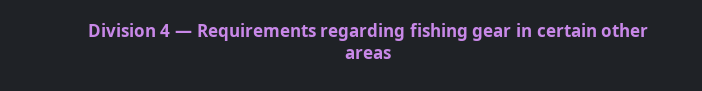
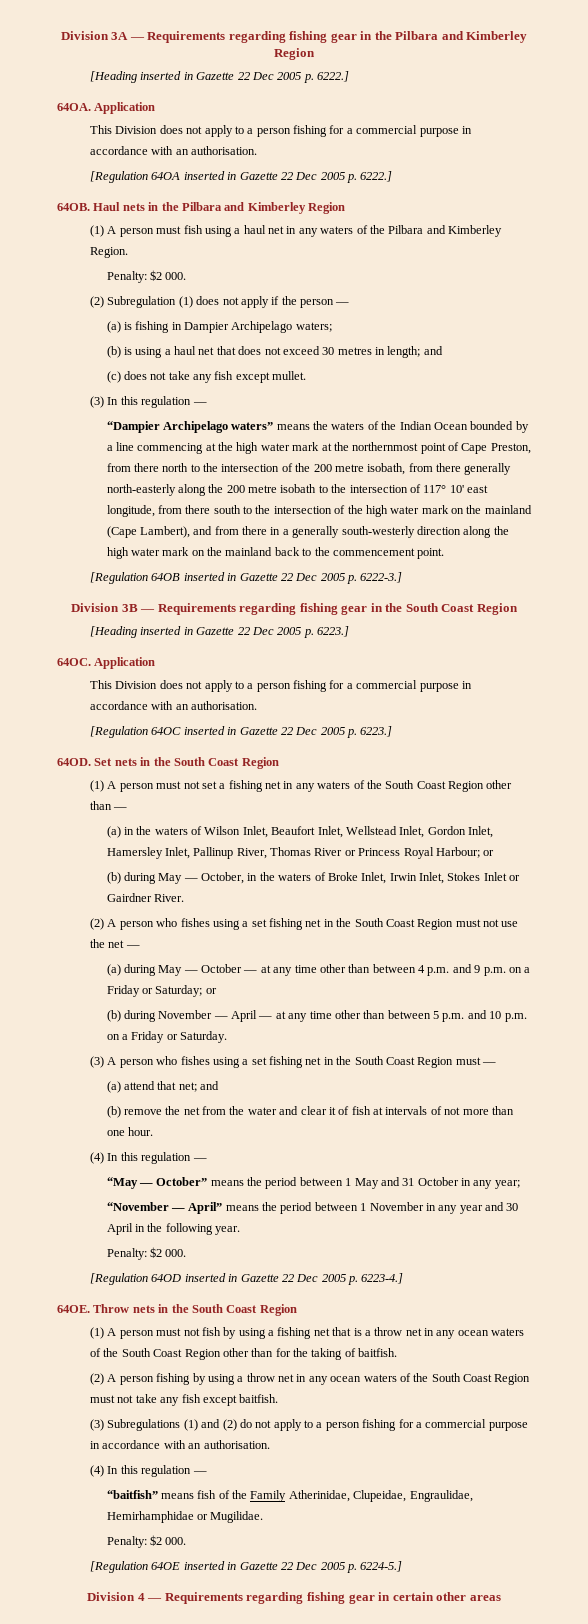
[87,23,156,37] Division -> [60,31,528,43] [274,48,315,60] [89,71,349,83] [57,102,156,114] [89,125,472,137] [89,146,258,155] [89,171,393,183] [57,202,345,214] [89,225,502,237] [89,247,128,258] [106,270,187,283] [89,296,350,308] [106,321,332,333] [106,346,443,358] [106,371,307,383] [89,396,207,408] [106,421,529,433] [106,442,531,454] [106,463,512,475] [106,484,488,496] [106,505,532,517] [106,526,509,538] [106,547,445,559] [89,572,403,584] [71,603,518,615] [89,626,349,638] [57,657,156,669] [89,680,472,692] [89,701,258,710] [89,726,393,738] [57,757,279,769] [89,780,513,792] [89,801,128,810] [106,826,493,838] [106,847,495,859] [106,872,521,884] [106,893,184,902] [89,918,519,930] [89,939,140,948] [106,964,531,976] [106,985,217,997] [106,1010,527,1022] [106,1031,227,1043] [89,1056,496,1068] [106,1081,219,1093] [106,1106,514,1118] [106,1127,153,1136] [89,1152,207,1164] [106,1177,520,1189] [106,1202,519,1214] [106,1223,240,1235] [106,1247,187,1260] [89,1273,404,1285] [57,1304,297,1316] [89,1327,525,1339] [89,1348,398,1360] [89,1373,531,1385] [89,1394,279,1406] [89,1419,528,1431] [89,1440,270,1449] [89,1465,207,1477] [106,1490,473,1502] [106,1511,264,1523] [106,1535,187,1548] [89,1561,403,1573] [87,1592,136,1601] Division 3A — Requirements regarding fishing gear in the Pilbara and Kimberley Region // [Heading inserted in Gazette 22 Dec 2005 p. 6222.] // 64OA. Application // This Division does not apply to a person fishing for a commercial purpose in accordance with an authorisation. // [Regulation 64OA inserted in Gazette 22 Dec 2005 p. 6222.] // 64OB. Haul nets in the Pilbara and Kimberley Region // (1) A person must fish using a haul net in any waters of the Pilbara and Kimberley Region. // Penalty: $2 000. // (2) Subregulation (1) does not apply if the person — // (a) is fishing in Dampier Archipelago waters; // (b) is using a haul net that does not exceed 30 metres in length; and // (c) does not take any fish except mullet. // (3) In this regulation — // “Dampier Archipelago waters” means the waters of the Indian Ocean bounded by a line commencing at the high water mark at the northernmost point of Cape Preston, from there north to the intersection of the 200 metre isobath, from there generally north-easterly along the 200 metre isobath to the intersection of 117° 10' east longitude, from there south to the intersection of the high water mark on the mainland (Cape Lambert), and from there in a generally south-westerly direction along the high water mark on the mainland back to the commencement point. // [Regulation 64OB inserted in Gazette 22 Dec 2005 p. 6222-3.] // Division 3B — Requirements regarding fishing gear in the South Coast Region // [Heading inserted in Gazette 22 Dec 2005 p. 6223.] // 64OC. Application // This Division does not apply to a person fishing for a commercial purpose in accordance with an authorisation. // [Regulation 64OC inserted in Gazette 22 Dec 2005 p. 6223.] // 64OD. Set nets in the South Coast Region // (1) A person must not set a fishing net in any waters of the South Coast Region other than — // (a) in the waters of Wilson Inlet, Beaufort Inlet, Wellstead Inlet, Gordon Inlet, Hamersley Inlet, Pallinup River, Thomas River or Princess Royal Harbour; or // (b) during May — October, in the waters of Broke Inlet, Irwin Inlet, Stokes Inlet or Gairdner River. // (2) A person who fishes using a set fishing net in the South Coast Region must not use the net — // (a) during May — October — at any time other than between 4 p.m. and 9 p.m. on a Friday or Saturday; or // (b) during November — April — at any time other than between 5 p.m. and 10 p.m. on a Friday or Saturday. // (3) A person who fishes using a set fishing net in the South Coast Region must — // (a) attend that net; and // (b) remove the net from the water and clear it of fish at intervals of not more than one hour. // (4) In this regulation — // “May — October” means the period between 1 May and 31 October in any year; // “November — April” means the period between 1 November in any year and 30 April in the following year. // Penalty: $2 000. // [Regulation 64OD inserted in Gazette 22 Dec 2005 p. 6223-4.] // 64OE. Throw nets in the South Coast Region // (1) A person must not fish by using a fishing net that is a throw net in any ocean waters of the South Coast Region other than for the taking of baitfish. // (2) A person fishing by using a throw net in any ocean waters of the South Coast Region must not take any fish except baitfish. // (3) Subregulations (1) and (2) do not apply to a person fishing for a commercial purpose in accordance with an authorisation. // (4) In this regulation — // “baitfish” means fish of the Family Atherinidae, Clupeidae, Engraulidae, Hemirhamphidae or Mugilidae. // Penalty: $2 000. // [Regulation 64OE inserted in Gazette 22 Dec 2005 p. 6224-5.] // Division

